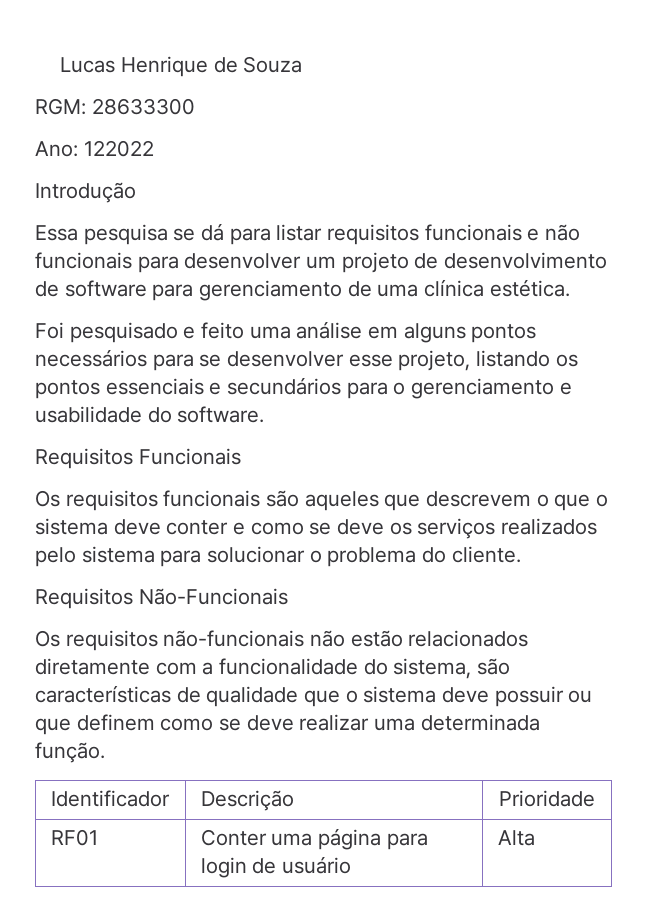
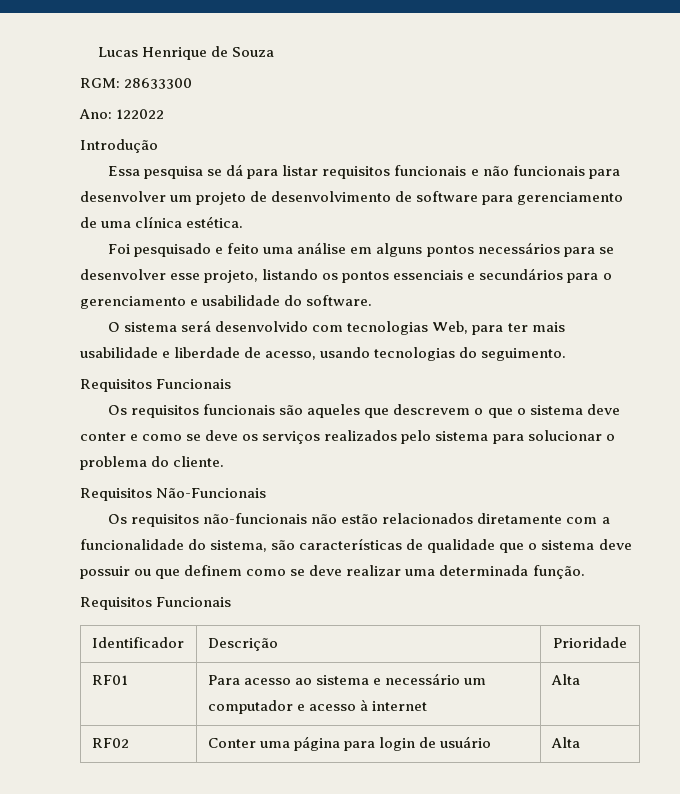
(265, 414) none -> [108,320,565,335] [80,347,567,361] // O sistema será desenvolvido com tecnologias Web, para ter mais usabilidade e liberdade de acesso, usando tecnologias do seguimento.
(105, 752) none -> [80,597,232,610] // Requisitos Funcionais
(98, 837) none -> [207,673,486,685] [207,699,427,714] [550,674,580,685] [91,738,129,748] | Para acesso ao sistema e necessário um computador e acesso à internet | Alta // RF02

